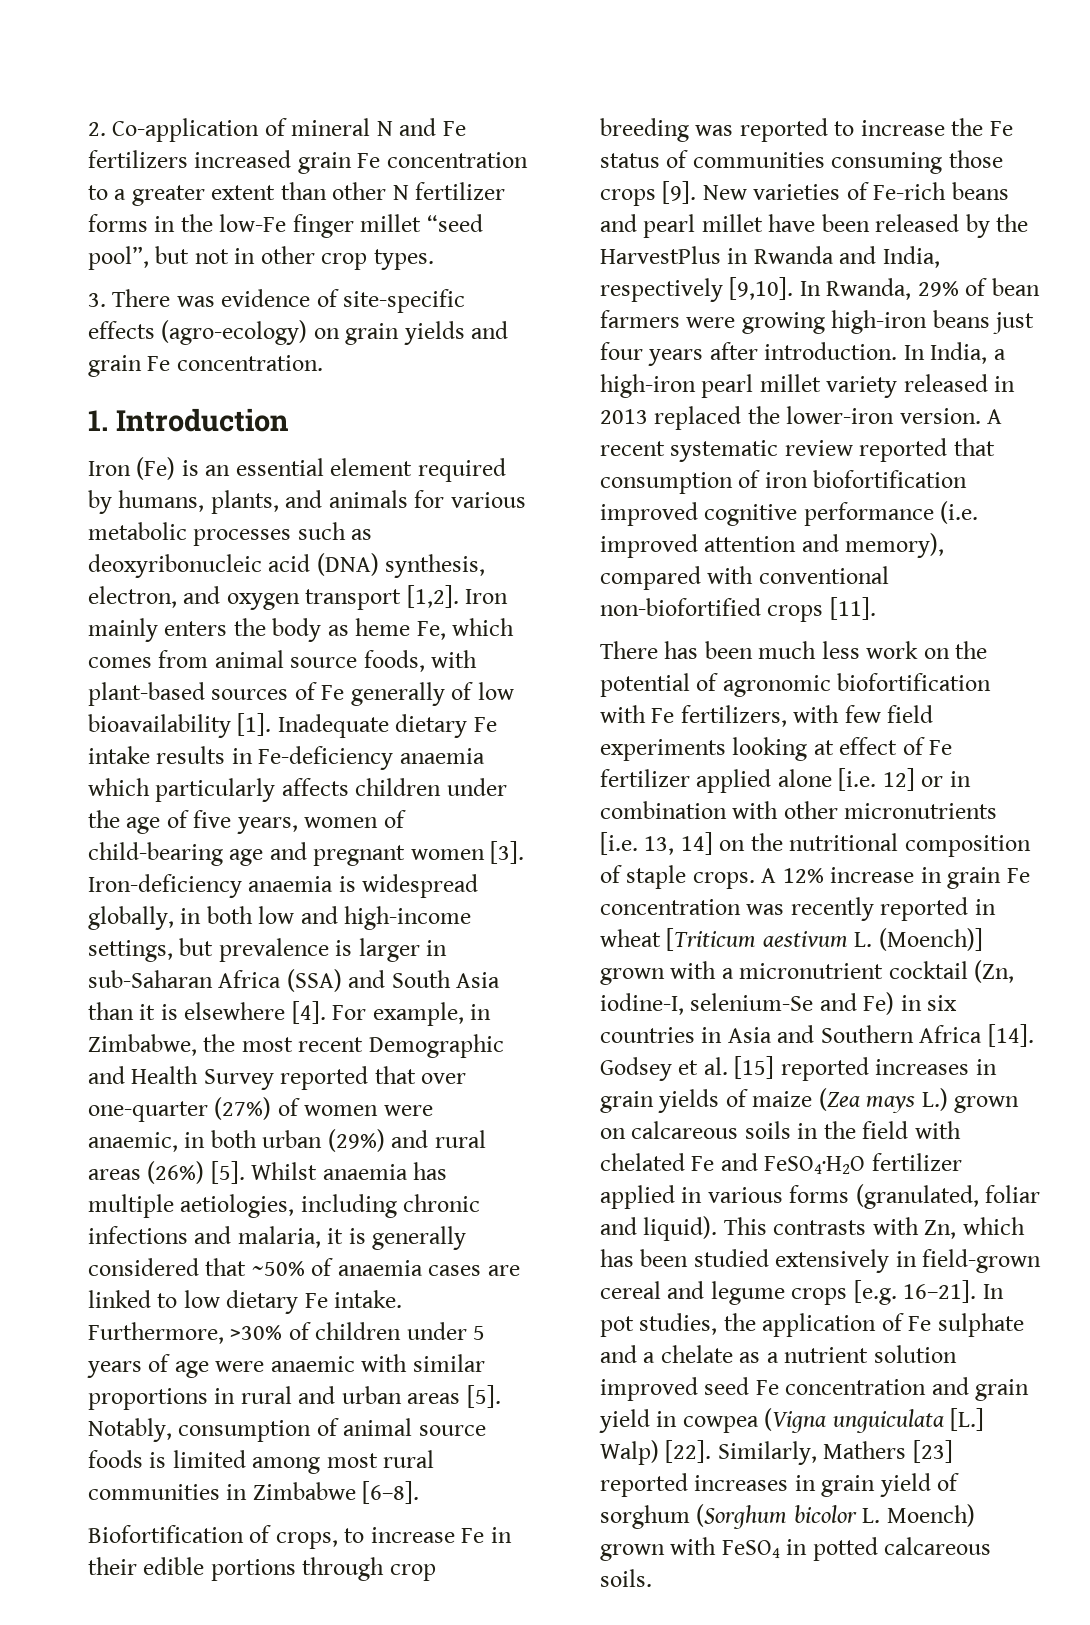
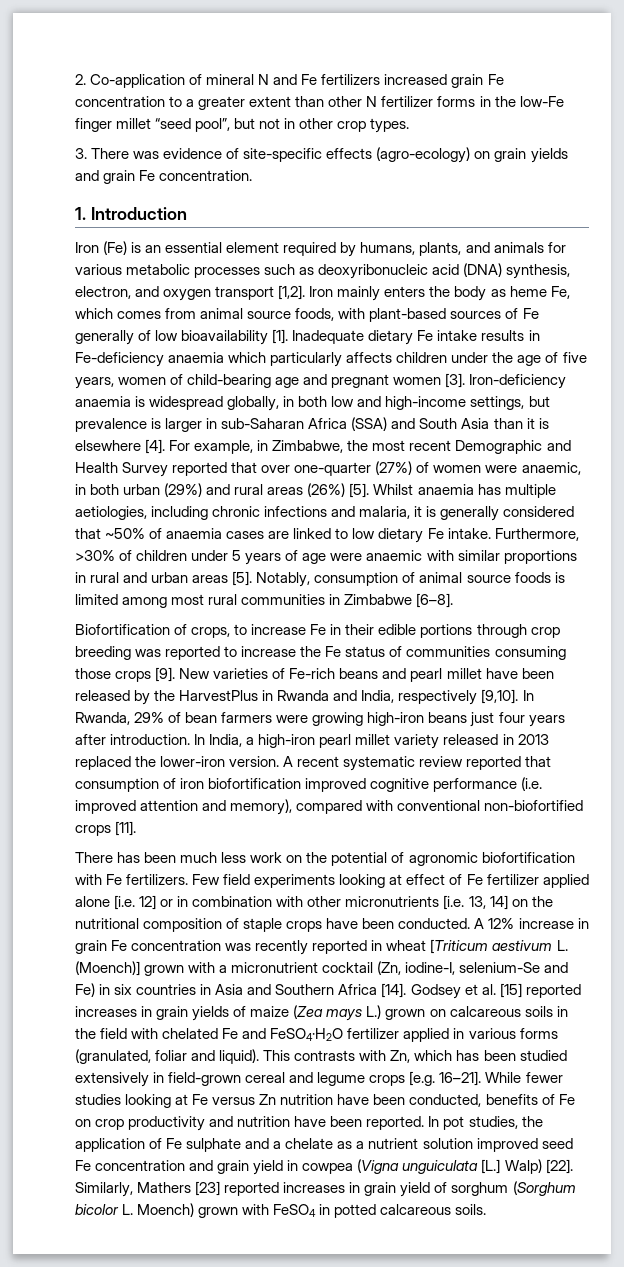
[680,705,881,727] fertilizers, with few -> [126,874,221,885] fertilizers. Few
[692,872,755,889] crops. -> [286,918,471,932] crops have been conducted.
(977, 1291) none -> [485,1072,563,1083] [75,1094,575,1108] [75,1116,425,1131] While fewer studies looking at Fe versus Zn nutrition have been conducted, benefits of Fe on crop productivity and nutrition have been reported.

